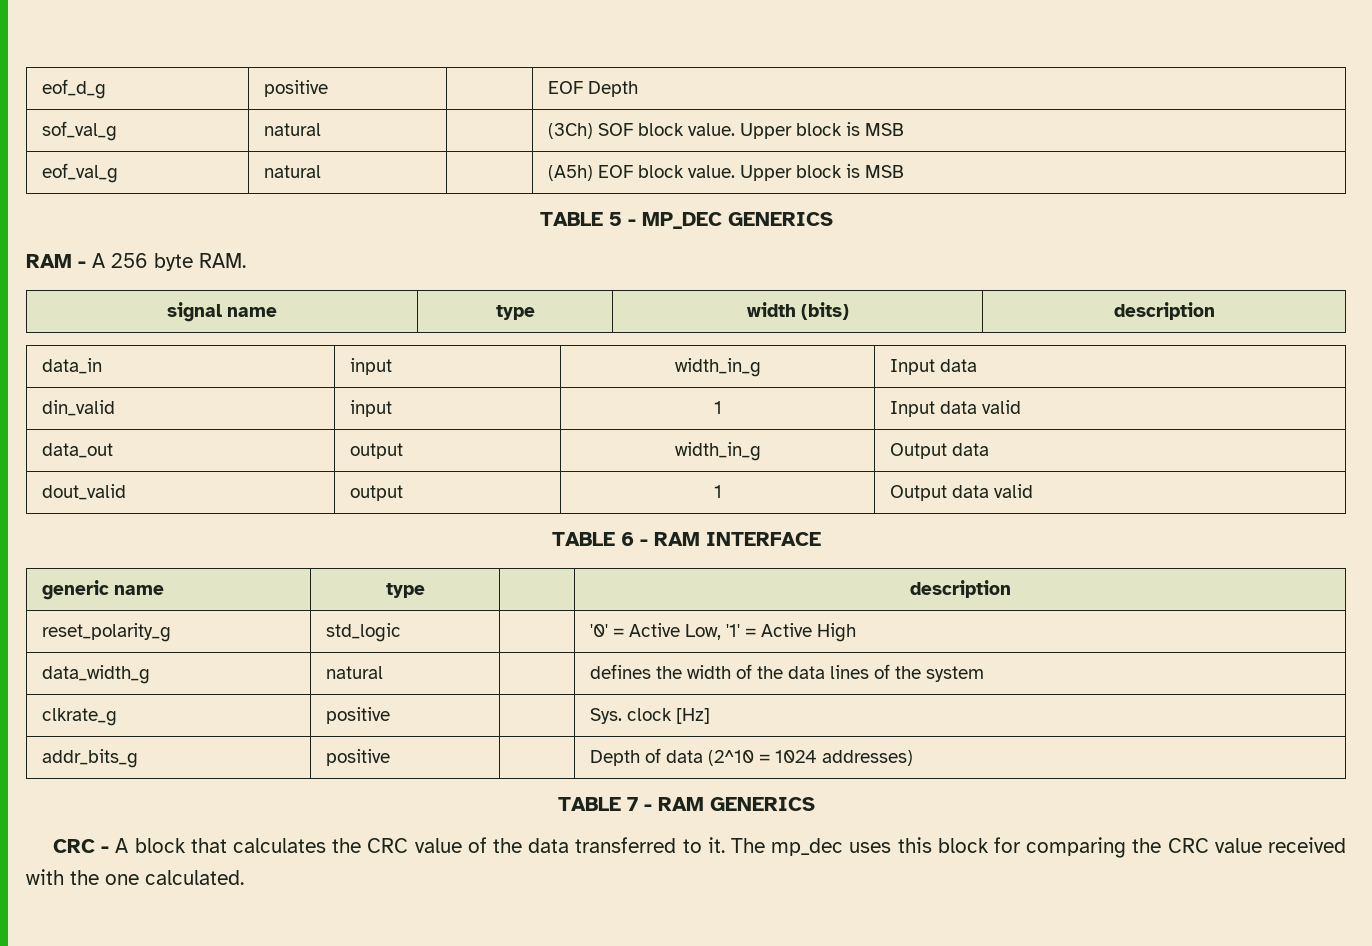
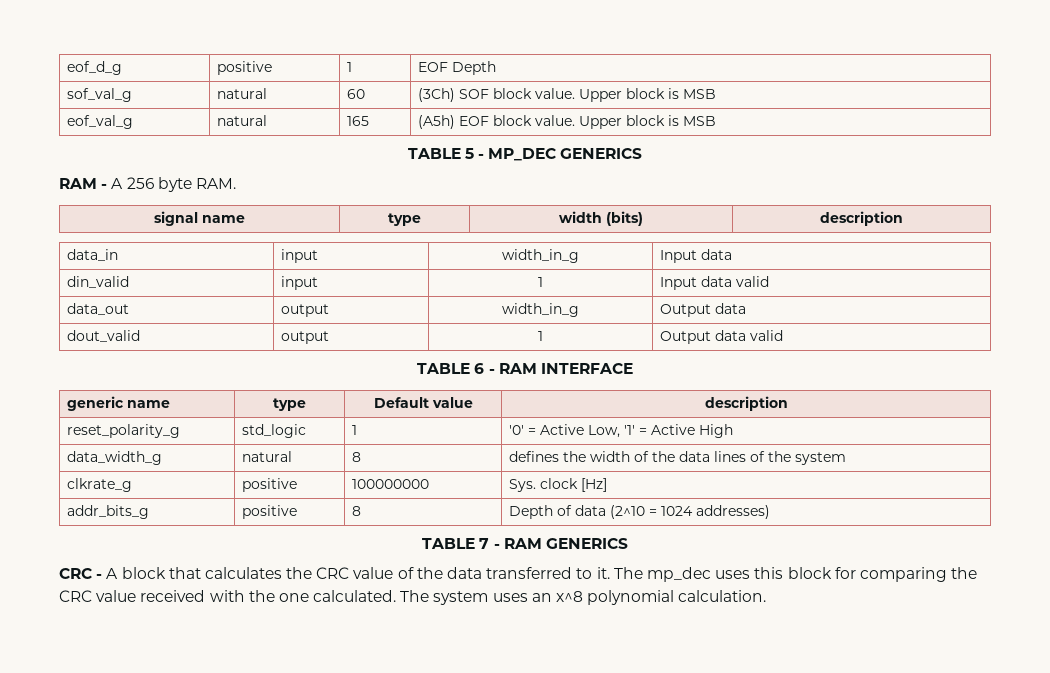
(329, 88) none -> [347,62,353,72] 1
(322, 129) none -> [347,89,366,99] 60
(322, 171) none -> [347,116,370,126] 165
(425, 590) none -> [373,397,473,408] Default value
(402, 632) none -> [352,425,358,435] 1
(384, 672) none -> [352,452,362,462] 8
(391, 715) none -> [352,479,430,489] 100000000
(391, 757) none -> [352,506,362,516] 8
(244, 877) none -> [400,590,767,605] The system uses an x^8 polynomial calculation.

